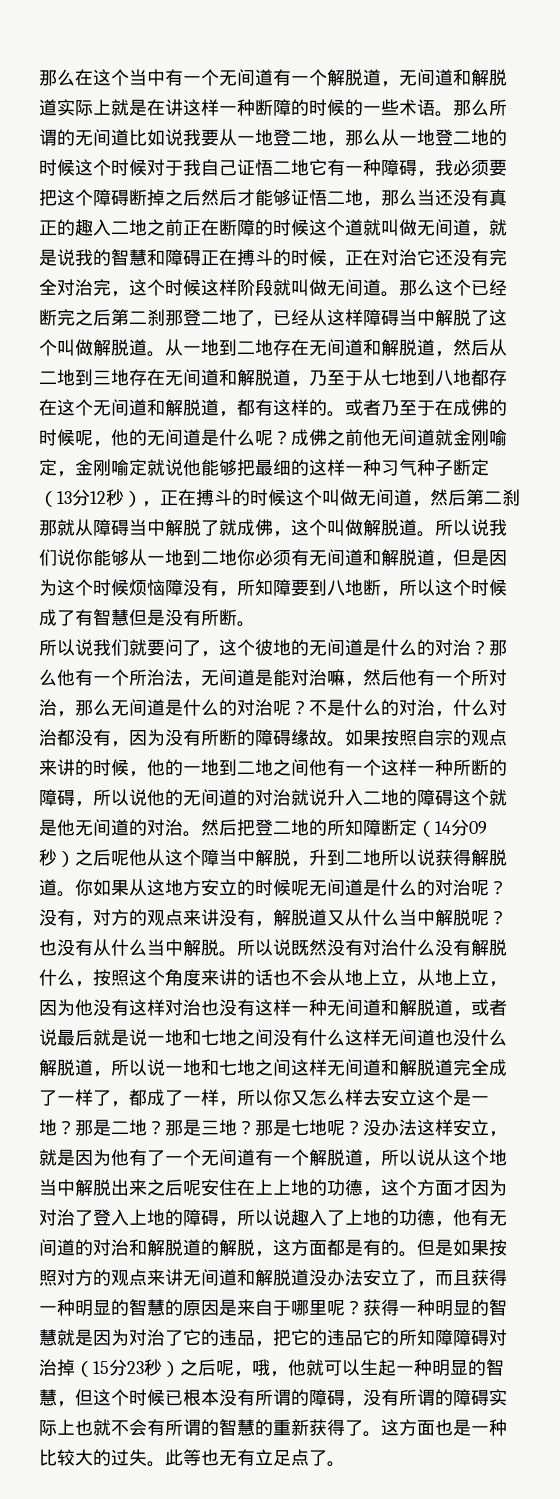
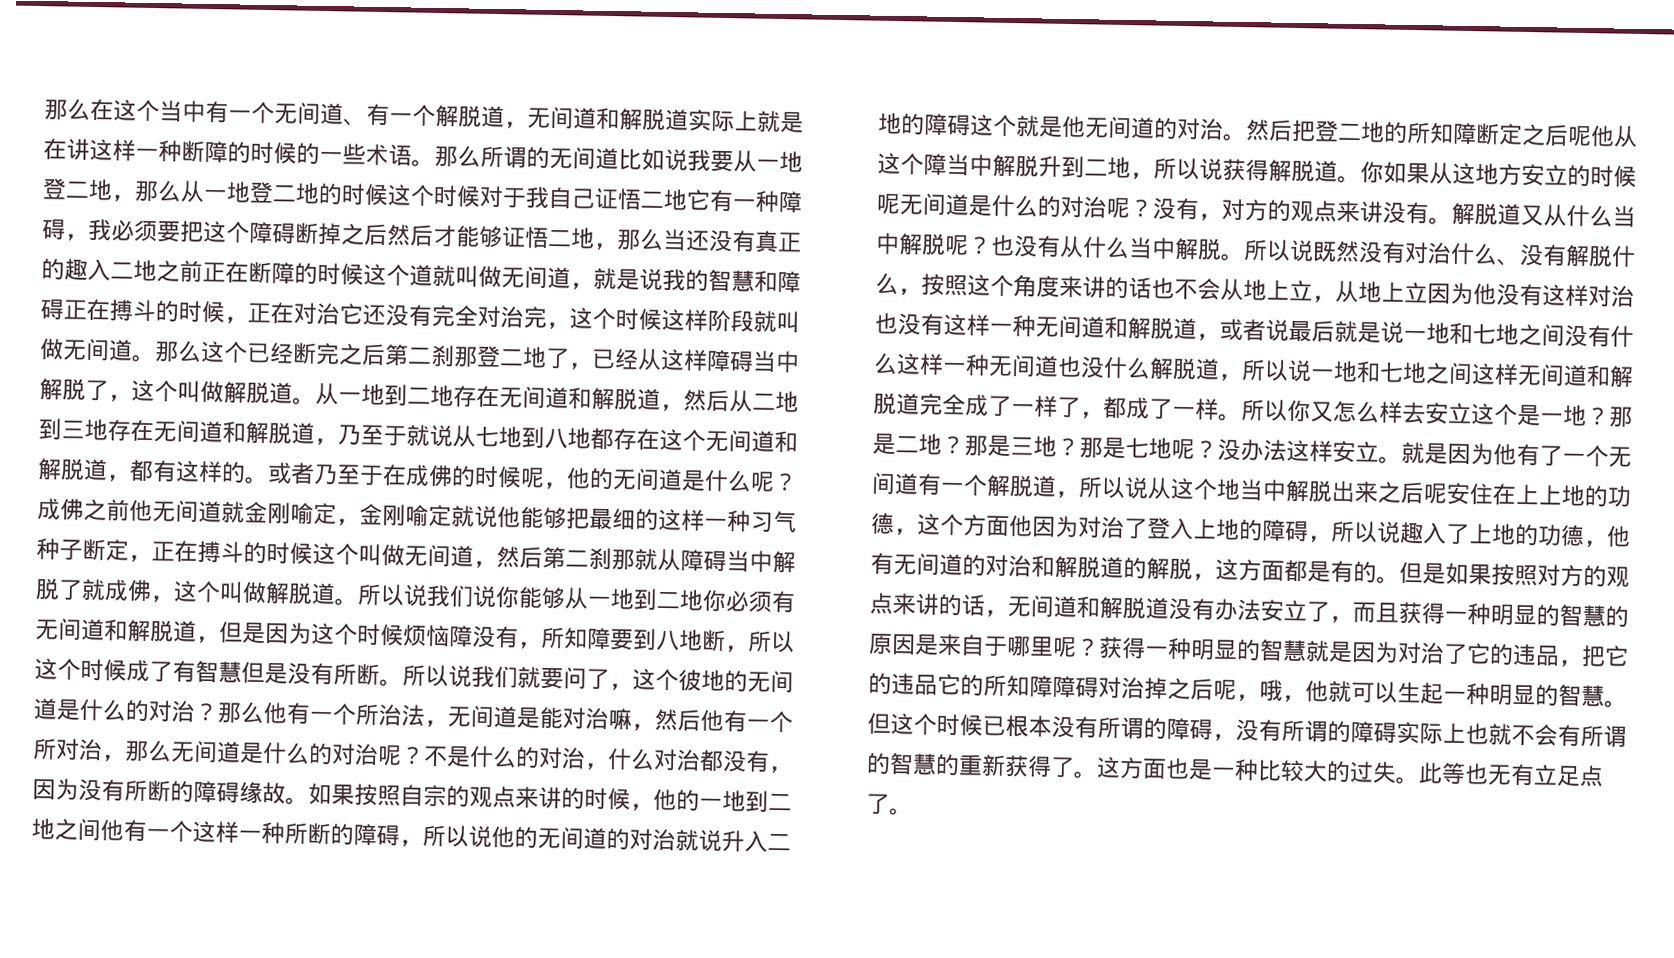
(273, 77) none -> [343,118,367,126] 、
(489, 318) none -> [108,394,132,402] ，
(363, 378) none -> [406,424,453,448] 就说
[39,489,142,507] （13分12秒） -> (129, 550) none
(255, 624) // -> (403, 683) none
[417,819,487,837] [39,849,75,867] （14分09秒） -> (1523, 134) none
[291,861,309,867] ， -> (1039, 166) none
(381, 857) none -> [1130,172,1154,180] ，
[255,921,273,927] ， -> [1428,217,1452,225] 。
(435, 947) none -> [1496,258,1520,266] 、
[489,981,507,987] ， -> (1428, 292) none
(381, 1037) none -> [942,354,990,377] 一种
[219,1101,237,1107] ， -> [1218,413,1242,422] 。
[489,1131,507,1137] ， -> [1378,456,1402,464] 。
[453,1179,471,1196] 才 -> [1009,515,1033,538] 他
(183, 1277) none -> [938,593,1008,617] 的话，
(327, 1277) none -> [1191,598,1215,621] 有
[75,1359,180,1377] （15分23秒） -> (1168, 688) none
[57,1401,75,1407] ， -> [1604,700,1628,708] 。

